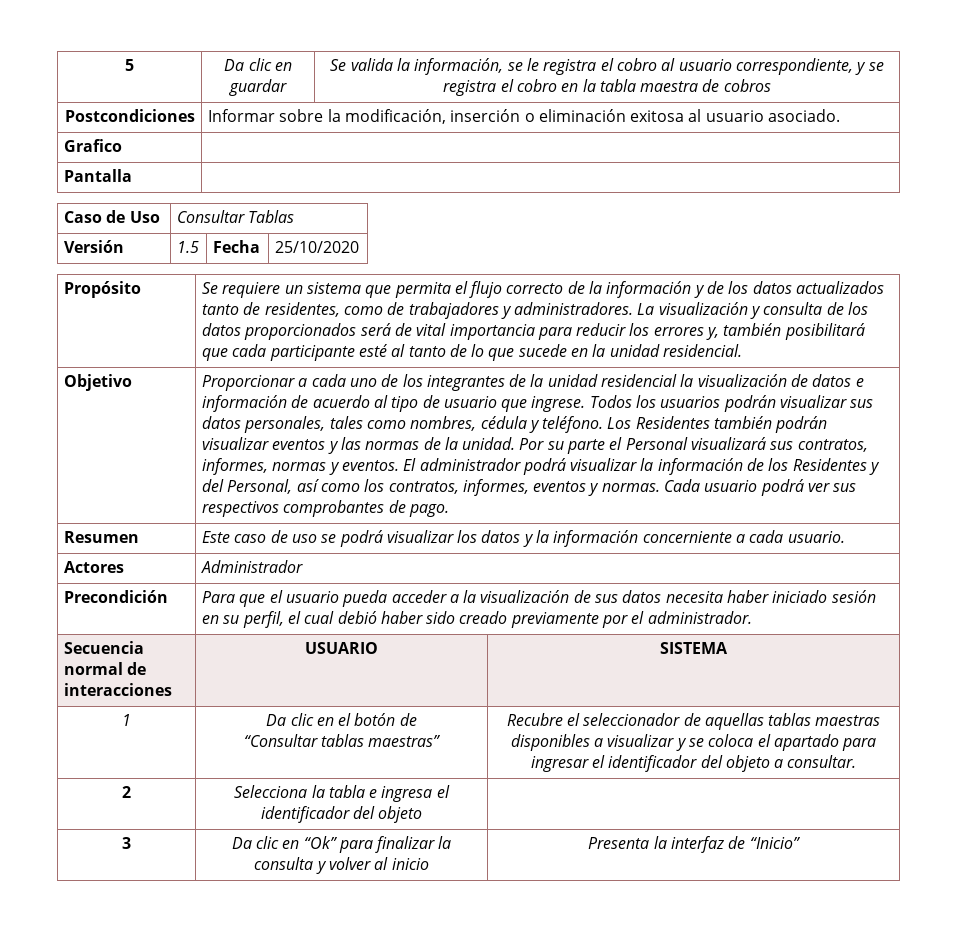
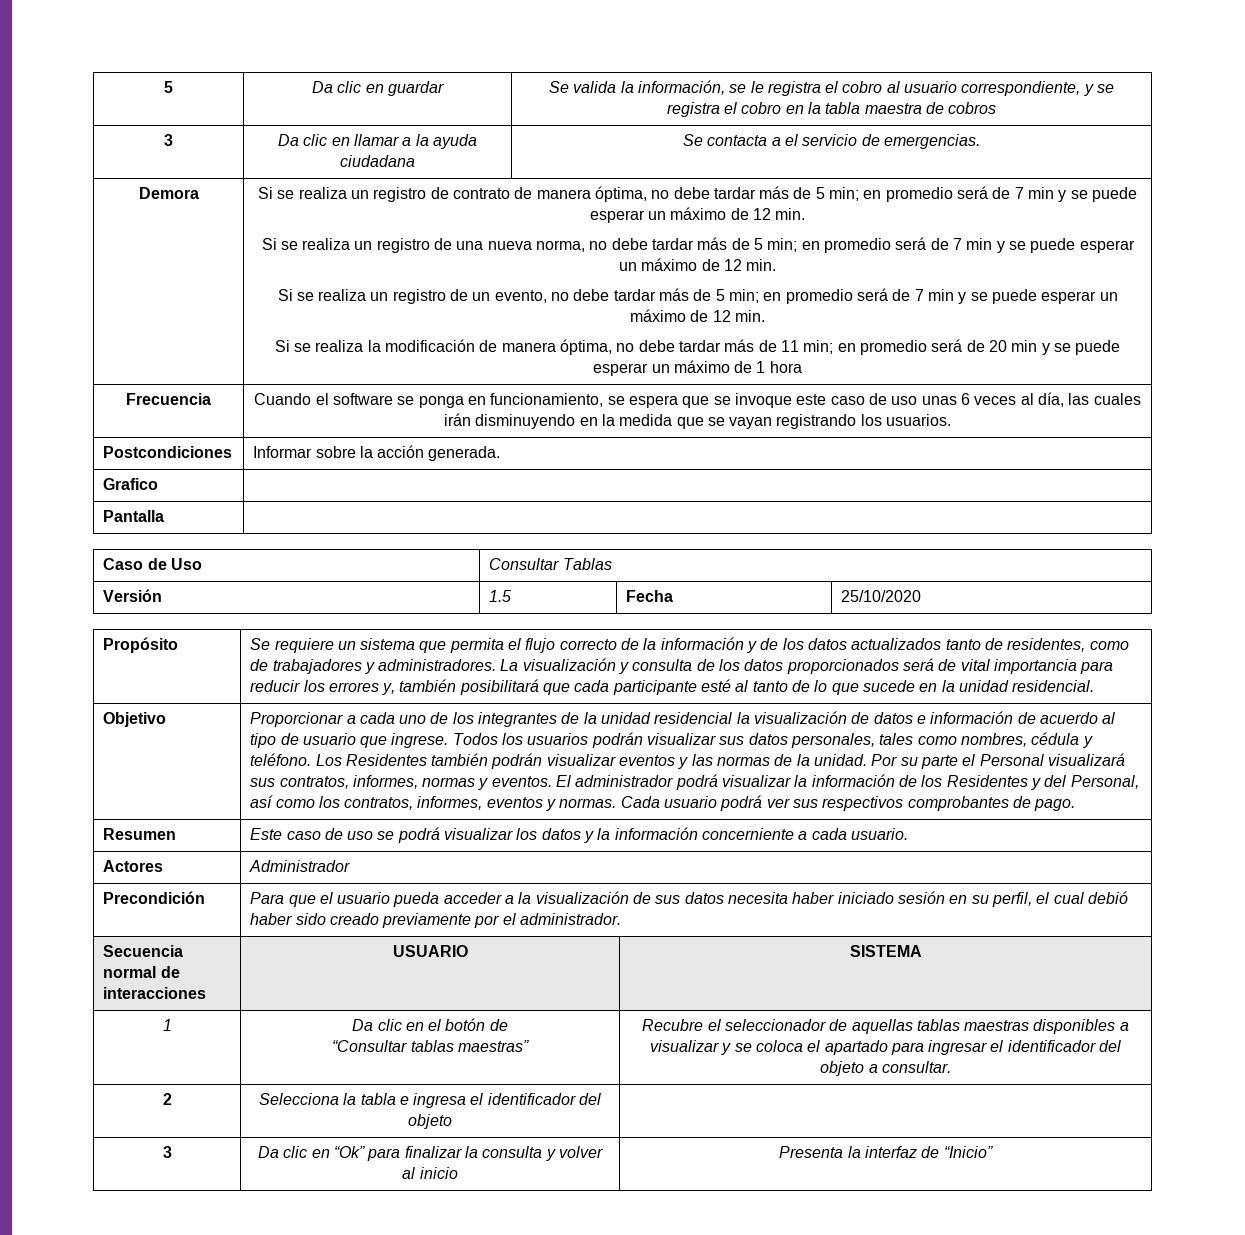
[64,109,195,122] [207,109,841,124] Postcondiciones | Informar sobre la modificación, inserción o eliminación exitosa al usuario asociado. -> [164,134,173,146] [278,134,477,149] [340,155,415,167] [683,134,980,149] [138,187,199,199] [258,186,1138,202] [589,207,806,223] [261,237,1135,253] [618,258,777,271] [277,288,1118,304] [630,309,765,322] [274,339,1121,355] [593,360,802,376] [126,393,211,405] [254,392,1141,408] [443,413,952,429] [103,446,233,458] [253,445,501,461] 3 | Da clic en llamar a la ayuda ciudadana | Se contacta a el servicio de emergencias. // Demora | Si se realiza un registro de contrato de manera óptima, no debe tardar más de 5 min; en promedio será de 7 min y se puede esperar un máximo de 12 min. // Si se realiza un registro de una nueva norma, no debe tardar más de 5 min; en promedio será de 7 min y se puede esperar un máximo de 12 min. // Si se realiza un registro de un evento, no debe tardar más de 5 min; en promedio será de 7 min y se puede esperar un máximo de 12 min. // Si se realiza la modificación de manera óptima, no debe tardar más de 11 min; en promedio será de 20 min y se puede esperar un máximo de 1 hora // Frecuencia | Cuando el software se ponga en funcionamiento, se espera que se invoque este caso de uso unas 6 veces al día, las cuales irán disminuyendo en la medida que se vayan registrando los usuarios. // Postcondiciones | Informar sobre la acción generada.

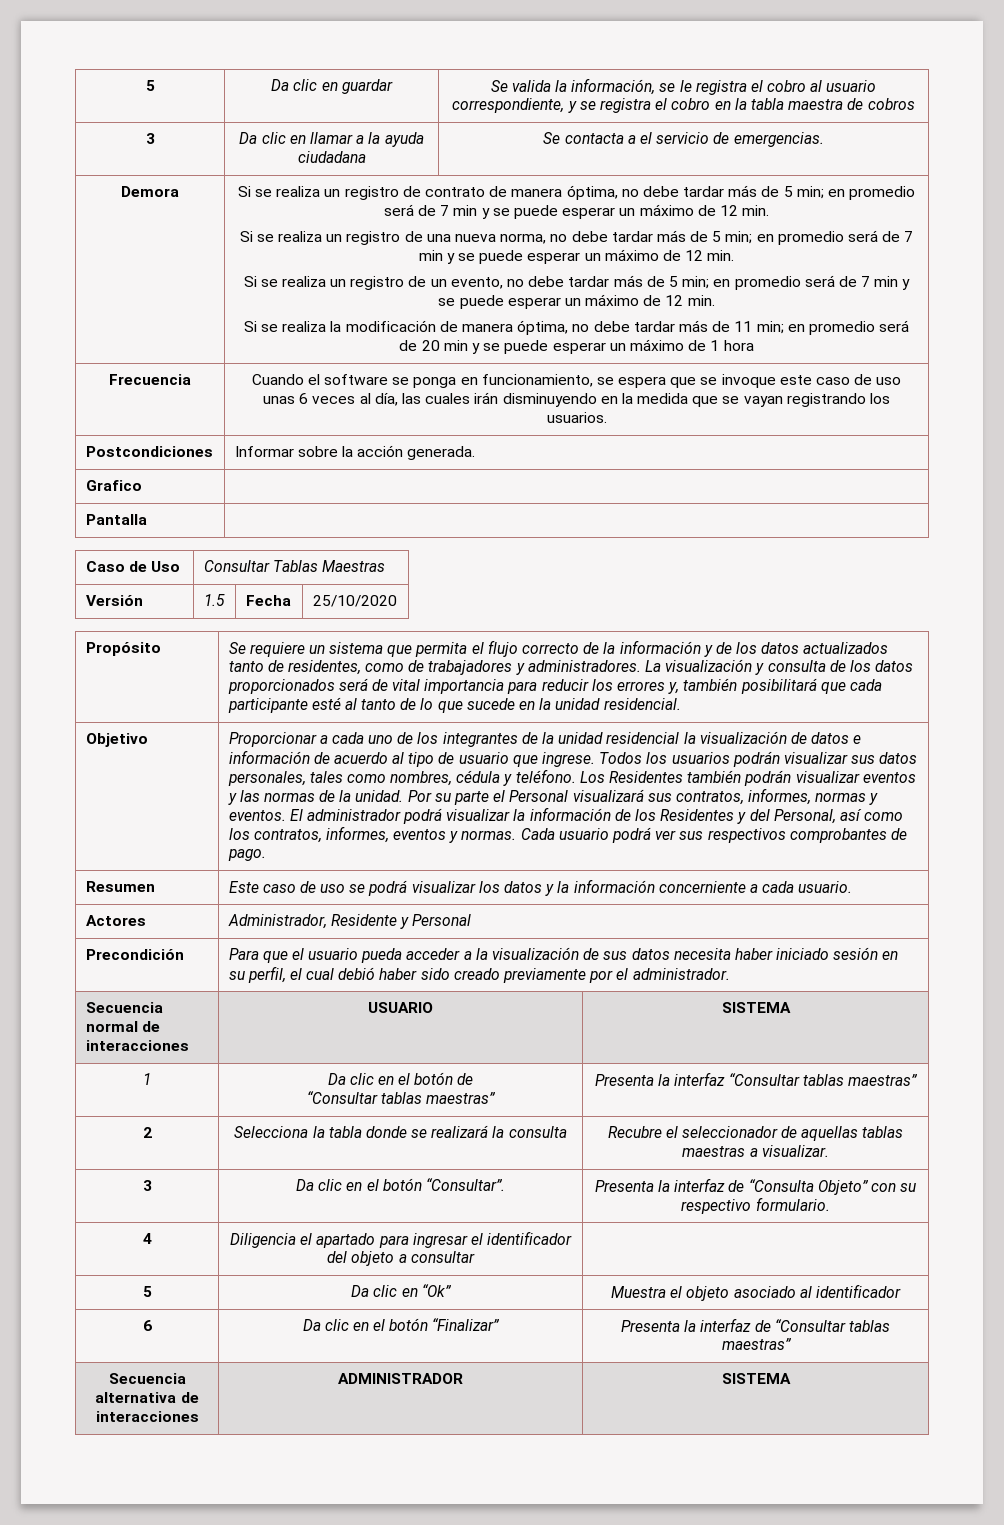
(612, 564) none -> [321,560,385,572] Maestras
[249,860,351,872] Administrador -> [227,914,472,929] Administrador, Residente y Personal
(529, 1046) none -> [595,1072,917,1086] [142,1127,152,1138] [234,1125,567,1138] | Presenta la interfaz “Consultar tablas maestras” // 2 | Selecciona la tabla donde se realizará la consulta
[1033,1019,1129,1034] [649,1040,803,1055] disponibles a visualizar y se coloca -> [749,1145,829,1157] [142,1180,152,1191] [296,1178,505,1191] [594,1178,917,1195] [681,1197,830,1214] [142,1233,152,1244] [229,1233,296,1248] a visualizar. // 3 | Da clic en el botón “Consultar”. | Presenta la interfaz de “Consulta Objeto” con su respectivo formulario. // 4 | Diligencia
[881,1061,951,1073] [162,1093,172,1105] [258,1093,602,1108] [408,1114,452,1129] [162,1146,172,1158] [258,1146,603,1161] [402,1167,458,1179] [779,1146,993,1158] consultar. // 2 | Selecciona la tabla e ingresa el identificador del objeto | // 3 | Da clic en “Ok” para finalizar la consulta y volver al inicio | Presenta la interfaz de “Inicio” -> [410,1251,475,1263] [142,1286,152,1297] [351,1284,451,1297] [611,1284,901,1301] [142,1320,152,1331] [302,1318,500,1331] [621,1318,890,1332] [721,1338,791,1350] [108,1373,186,1384] [95,1392,199,1403] [95,1411,199,1422] [338,1373,463,1384] [721,1373,791,1384] consultar | // 5 | Da clic en “Ok” | Muestra el objeto asociado al identificador // 6 | Da clic en el botón “Finalizar” | Presenta la interfaz de “Consultar tablas maestras” // Secuencia alternativa de interacciones | ADMINISTRADOR | SISTEMA

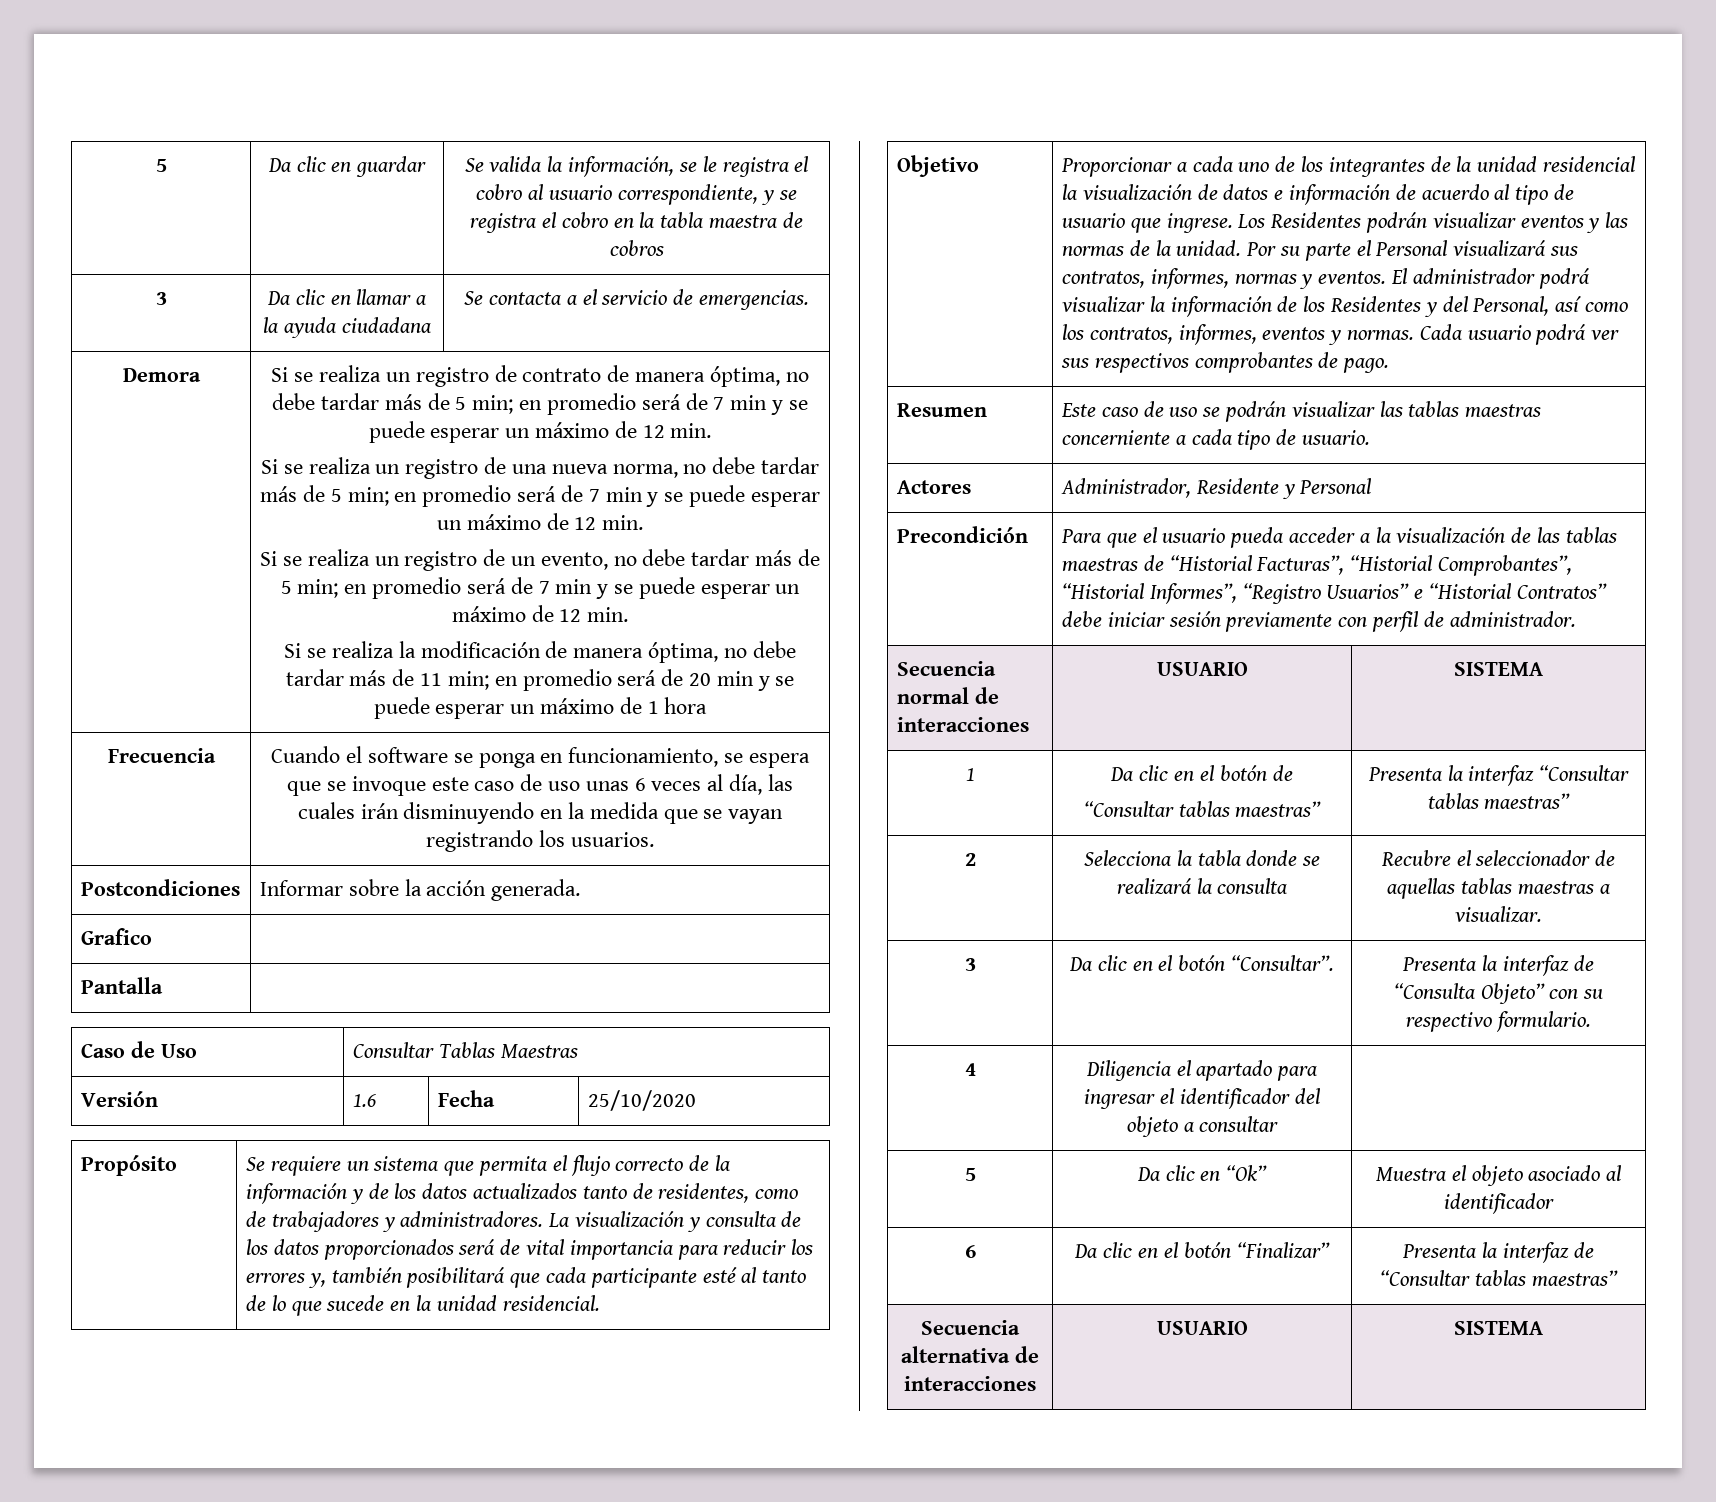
[203,594,225,606] 1.5 -> [352,1094,376,1107] 1.6
[599,751,918,767] [227,769,576,786] Todos los usuarios podrán visualizar sus datos personales, tales como nombres, cédula y teléfono. -> (1233, 223) none
[687,770,742,783] también -> (1362, 220) none
[368,879,655,896] podrá visualizar los datos y la información -> [1224,401,1542,422] podrán visualizar las tablas maestras
(795, 887) none -> [1237,429,1297,450] tipo de
[603,947,899,960] [228,966,629,983] sus datos necesita haber iniciado sesión en su perfil, el cual debió haber sido creado previamente por el -> [1536,527,1617,543] [1061,555,1572,576] [1061,583,1607,604] [1061,611,1444,632] las tablas maestras de “Historial Facturas”, “Historial Comprobantes”, “Historial Informes”, “Registro Usuarios” e “Historial Contratos” debe iniciar sesión previamente con perfil de
[338,1373,463,1384] ADMINISTRADOR -> [1156,1321,1248,1335] USUARIO

